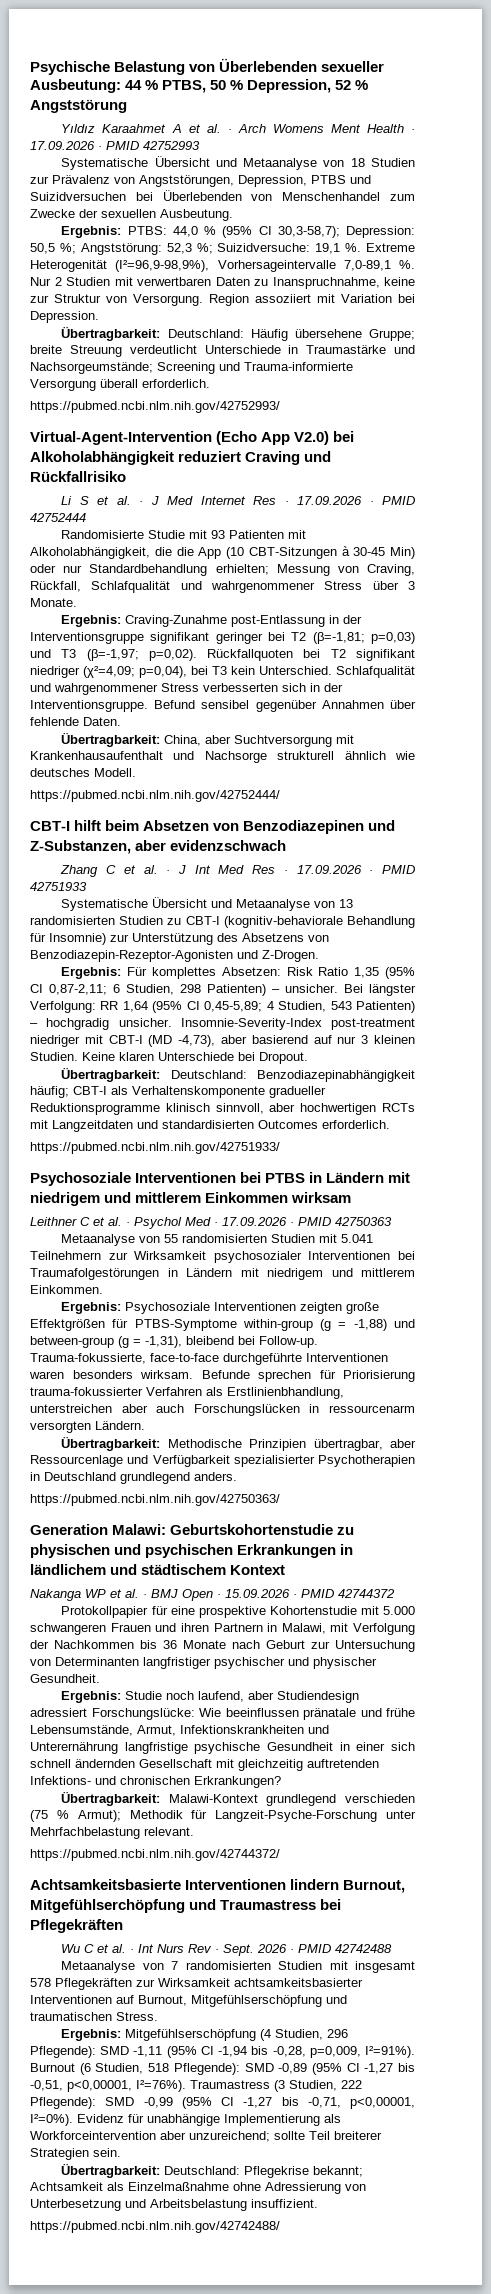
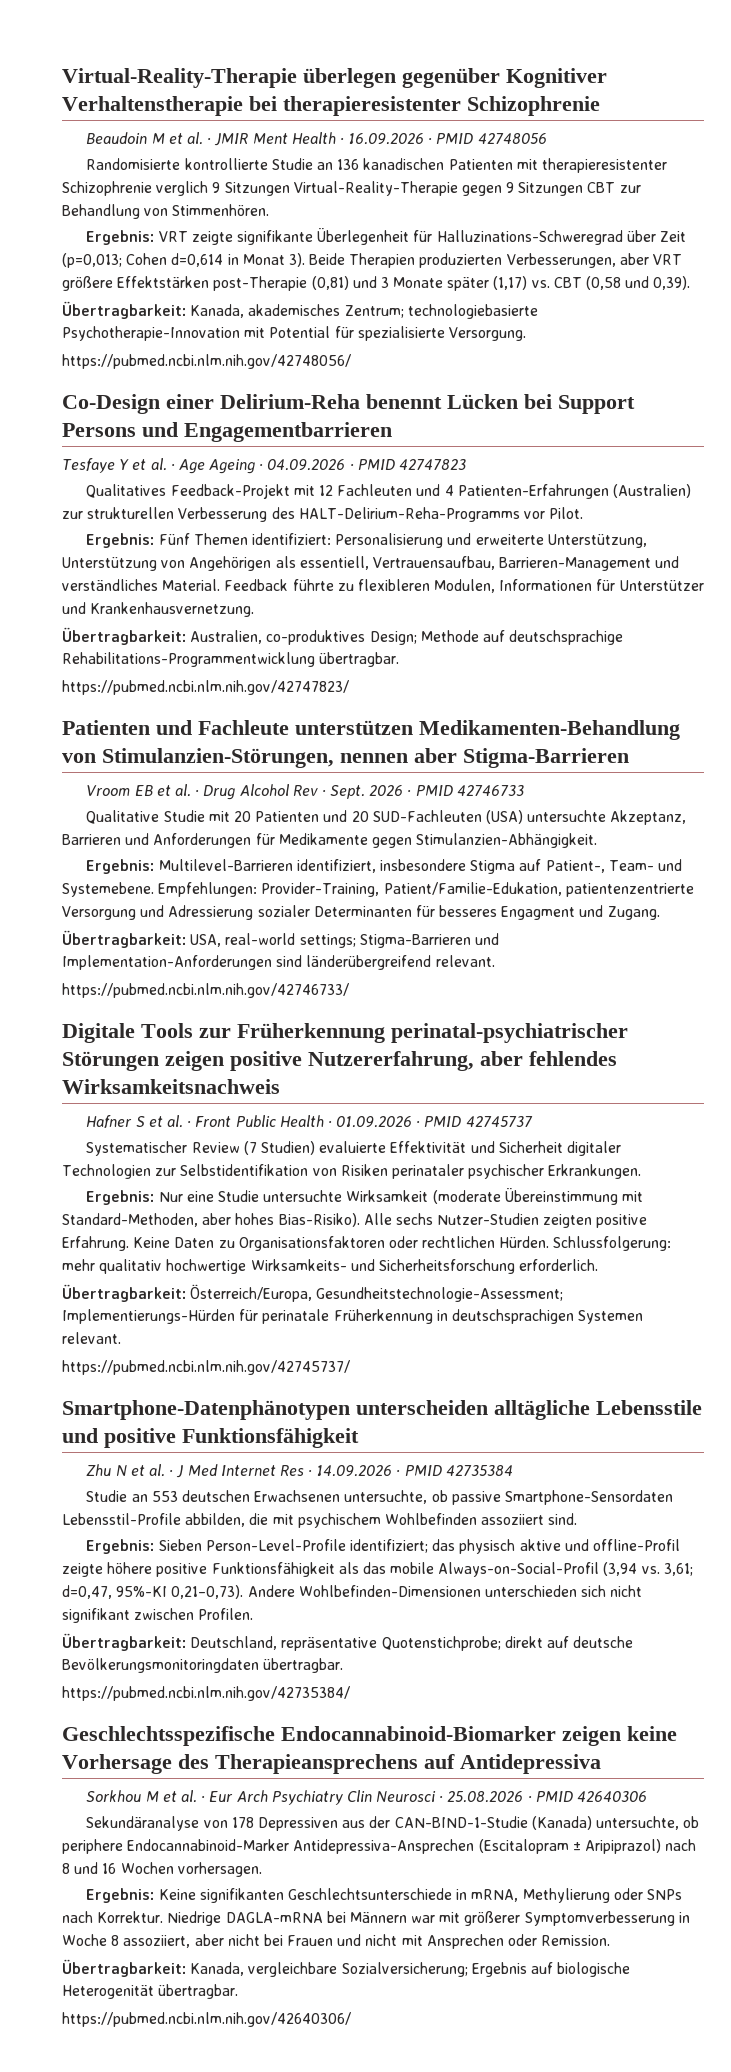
[30,58,385,75] [30,79,369,93] [30,99,127,113] [61,124,324,133] Psychische Belastung von Überlebenden sexueller Ausbeutung: 44 % PTBS, 50 % Depression, 52 % Angststörung // Yıldız Karaahmet A et al. · Arch Womens -> [62,68,607,88] [62,96,600,116] [86,132,249,146] Virtual-Reality-Therapie überlegen gegenüber Kognitiver Verhaltenstherapie bei therapieresistenter Schizophrenie // Beaudoin M et al. · JMIR
[30,141,200,150] [61,156,416,170] [30,175,371,187] [30,190,416,201] [30,209,233,221] [61,226,415,238] [30,243,415,255] [30,260,415,272] [30,277,415,289] [30,294,415,306] [30,311,99,323] [61,326,415,341] [30,345,415,357] [30,362,353,374] [30,379,210,391] [30,401,280,413] [30,431,355,445] [30,451,332,465] [30,471,126,482] [61,496,89,505] 17.09.2026 · PMID 42752993 // Systematische Übersicht und Metaanalyse von 18 Studien zur Prävalenz von Angststörungen, Depression, PTBS und Suizidversuchen bei Überlebenden von Menschenhandel zum Zwecke der sexuellen Ausbeutung. // Ergebnis: PTBS: 44,0 % (95% CI 30,3-58,7); Depression: 50,5 %; Angststörung: 52,3 %; Suizidversuche: 19,1 %. Extreme Heterogenität (I²=96,9-98,9%), Vorhersageintervalle 7,0-89,1 %. Nur 2 Studien mit verwertbaren Daten zu Inanspruchnahme, keine zur Struktur von Versorgung. Region assoziiert mit Variation bei Depression. // Übertragbarkeit: Deutschland: Häufig übersehene Gruppe; breite Streuung verdeutlicht Unterschiede in Traumastärke und Nachsorgeumstände; Screening und Trauma-informierte Versorgung überall erforderlich. // https://pubmed.ncbi.nlm.nih.gov/42752993/ // Virtual-Agent-Intervention (Echo App V2.0) bei Alkoholabhängigkeit reduziert Craving und Rückfallrisiko // Li S -> [348,133,547,145] [86,158,667,173] [62,181,641,196] [62,204,270,219] [86,228,686,245] [62,253,683,268] [62,276,691,291] [62,301,538,319] [62,326,526,341] [62,354,351,369] [62,394,635,414] [62,422,392,442] [62,458,467,474] [86,484,691,499] [62,507,584,522] [86,533,647,548] [62,556,680,571] [62,579,704,593] [62,602,255,617] [62,627,624,645] [62,652,400,667] [62,680,349,695] [62,720,680,740] [62,748,629,768] [86,784,524,800] [86,810,687,825] [62,833,598,848] [86,859,682,874] [62,882,694,897] [62,905,660,920] [62,930,499,948] [62,955,495,970] [62,983,349,998] [62,1023,628,1043] [62,1051,617,1071] [62,1079,280,1094] [86,1115,533,1128] [86,1141,621,1156] [62,1164,642,1179] [86,1188,643,1205] [62,1213,648,1228] [62,1236,672,1251] [62,1259,599,1274] [62,1284,564,1302] [62,1309,644,1324] [62,1332,121,1344] [62,1360,350,1375] [62,1400,702,1420] [62,1428,359,1448] [86,1464,127,1476] 16.09.2026 · PMID 42748056 // Randomisierte kontrollierte Studie an 136 kanadischen Patienten mit therapieresistenter Schizophrenie verglich 9 Sitzungen Virtual-Reality-Therapie gegen 9 Sitzungen CBT zur Behandlung von Stimmenhören. // Ergebnis: VRT zeigte signifikante Überlegenheit für Halluzinations-Schweregrad über Zeit (p=0,013; Cohen d=0,614 in Monat 3). Beide Therapien produzierten Verbesserungen, aber VRT größere Effektstärken post-Therapie (0,81) und 3 Monate später (1,17) vs. CBT (0,58 und 0,39). // Übertragbarkeit: Kanada, akademisches Zentrum; technologiebasierte Psychotherapie-Innovation mit Potential für spezialisierte Versorgung. // https://pubmed.ncbi.nlm.nih.gov/42748056/ // Co-Design einer Delirium-Reha benennt Lücken bei Support Persons und Engagementbarrieren // Tesfaye Y et al. · Age Ageing · 04.09.2026 · PMID 42747823 // Qualitatives Feedback-Projekt mit 12 Fachleuten und 4 Patienten-Erfahrungen (Australien) zur strukturellen Verbesserung des HALT-Delirium-Reha-Programms vor Pilot. // Ergebnis: Fünf Themen identifiziert: Personalisierung und erweiterte Unterstützung, Unterstützung von Angehörigen als essentiell, Vertrauensaufbau, Barrieren-Management und verständliches Material. Feedback führte zu flexibleren Modulen, Informationen für Unterstützer und Krankenhausvernetzung. // Übertragbarkeit: Australien, co-produktives Design; Methode auf deutschsprachige Rehabilitations-Programmentwicklung übertragbar. // https://pubmed.ncbi.nlm.nih.gov/42747823/ // Patienten und Fachleute unterstützen Medikamenten-Behandlung von Stimulanzien-Störungen, nennen aber Stigma-Barrieren // Vroom EB et al. · Drug Alcohol Rev · Sept. 2026 · PMID 42746733 // Qualitative Studie mit 20 Patienten und 20 SUD-Fachleuten (USA) untersuchte Akzeptanz, Barrieren und Anforderungen für Medikamente gegen Stimulanzien-Abhängigkeit. // Ergebnis: Multilevel-Barrieren identifiziert, insbesondere Stigma auf Patient-, Team- und Systemebene. Empfehlungen: Provider-Training, Patient/Familie-Edukation, patientenzentrierte Versorgung und Adressierung sozialer Determinanten für besseres Engagment und Zugang. // Übertragbarkeit: USA, real-world settings; Stigma-Barrieren und Implementation-Anforderungen sind länderübergreifend relevant. // https://pubmed.ncbi.nlm.nih.gov/42746733/ // Digitale Tools zur Früherkennung perinatal-psychiatrischer Störungen zeigen positive Nutzererfahrung, aber fehlendes Wirksamkeitsnachweis // Hafner S et al. · Front Public Health · 01.09.2026 · PMID 42745737 // Systematischer Review (7 Studien) evaluierte Effektivität und Sicherheit digitaler Technologien zur Selbstidentifikation von Risiken perinataler psychischer Erkrankungen. // Ergebnis: Nur eine Studie untersuchte Wirksamkeit (moderate Übereinstimmung mit Standard-Methoden, aber hohes Bias-Risiko). Alle sechs Nutzer-Studien zeigten positive Erfahrung. Keine Daten zu Organisationsfaktoren oder rechtlichen Hürden. Schlussfolgerung: mehr qualitativ hochwertige Wirksamkeits- und Sicherheitsforschung erforderlich. // Übertragbarkeit: Österreich/Europa, Gesundheitstechnologie-Assessment; Implementierungs-Hürden für perinatale Früherkennung in deutschsprachigen Systemen relevant. // https://pubmed.ncbi.nlm.nih.gov/42745737/ // Smartphone-Datenphänotypen unterscheiden alltägliche Lebensstile und positive Funktionsfähigkeit // Zhu N
[297,496,416,505] [30,513,86,522] [61,530,307,539] [30,546,415,559] [30,564,415,576] [30,581,415,593] [30,598,77,607] [61,615,363,627] [30,632,415,644] [30,649,415,661] [30,666,415,678] [30,683,343,695] [30,700,416,712] [30,717,121,726] [61,732,355,747] [30,751,415,763] [30,768,136,777] [30,790,280,802] [30,820,396,834] [30,840,287,854] [60,865,415,877] [30,882,87,891] [61,897,354,911] [30,916,415,928] [30,933,329,945] [30,950,319,962] [61,967,415,979] [30,984,416,996] [30,1001,416,1013] [30,1018,415,1030] [30,1035,416,1047] [30,1052,308,1064] [61,1067,415,1082] [30,1086,326,1098] [30,1103,416,1115] [30,1120,390,1132] [30,1142,280,1154] [30,1172,411,1186] [30,1192,352,1206] [30,1217,392,1229] [61,1234,374,1246] [30,1251,415,1263] [30,1268,415,1280] [30,1285,103,1294] [61,1302,380,1314] [30,1319,415,1331] [30,1336,318,1348] [30,1353,388,1365] [29,1370,415,1382] [30,1387,344,1399] [30,1404,415,1416] [30,1421,145,1433] [61,1436,416,1451] [30,1455,415,1467] [30,1472,237,1484] [30,1494,280,1506] [30,1524,355,1535] [30,1544,354,1558] [30,1564,286,1575] [30,1589,395,1601] [61,1606,415,1618] [30,1623,415,1635] [30,1640,415,1652] [30,1657,377,1669] [30,1674,100,1683] [61,1691,360,1703] [30,1708,415,1720] [30,1725,329,1736] [30,1742,416,1754] [30,1759,379,1771] [30,1776,281,1788] [61,1791,415,1806] [30,1810,416,1822] [30,1827,194,1839] [30,1849,280,1861] [30,1879,406,1893] [30,1899,342,1913] [30,1919,123,1933] [61,1944,393,1956] [61,1961,415,1973] [30,1978,363,1990] [30,1995,347,2007] [30,2012,158,2021] [61,2029,349,2041] [30,2046,416,2058] [30,2063,415,2075] [30,2080,362,2092] [30,2097,415,2109] [30,2114,341,2126] [30,2131,382,2142] [30,2148,121,2160] [61,2163,364,2178] [30,2182,366,2194] [30,2199,318,2211] [30,2221,280,2233] 17.09.2026 · PMID 42752444 // Randomisierte Studie mit 93 Patienten mit Alkoholabhängigkeit, die die App (10 CBT-Sitzungen à 30-45 Min) oder nur Standardbehandlung erhielten; Messung von Craving, Rückfall, Schlafqualität und wahrgenommener Stress über 3 Monate. // Ergebnis: Craving-Zunahme post-Entlassung in der Interventionsgruppe signifikant geringer bei T2 (β=-1,81; p=0,03) und T3 (β=-1,97; p=0,02). Rückfallquoten bei T2 signifikant niedriger (χ²=4,09; p=0,04), bei T3 kein Unterschied. Schlafqualität und wahrgenommener Stress verbesserten sich in der Interventionsgruppe. Befund sensibel gegenüber Annahmen über fehlende Daten. // Übertragbarkeit: China, aber Suchtversorgung mit Krankenhausaufenthalt und Nachsorge strukturell ähnlich wie deutsches Modell. // https://pubmed.ncbi.nlm.nih.gov/42752444/ // CBT-I hilft beim Absetzen von Benzodiazepinen und Z-Substanzen, aber evidenzschwach // Zhang C et al. · J Int Med Res · 17.09.2026 · PMID 42751933 // Systematische Übersicht und Metaanalyse von 13 randomisierten Studien zu CBT-I (kognitiv-behaviorale Behandlung für Insomnie) zur Unterstützung des Absetzens von Benzodiazepin-Rezeptor-Agonisten und Z-Drogen. // Ergebnis: Für komplettes Absetzen: Risk Ratio 1,35 (95% CI 0,87-2,11; 6 Studien, 298 Patienten) – unsicher. Bei längster Verfolgung: RR 1,64 (95% CI 0,45-5,89; 4 Studien, 543 Patienten) – hochgradig unsicher. Insomnie-Severity-Index post-treatment niedriger mit CBT-I (MD -4,73), aber basierend auf nur 3 kleinen Studien. Keine klaren Unterschiede bei Dropout. // Übertragbarkeit: Deutschland: Benzodiazepinabhängigkeit häufig; CBT-I als Verhaltenskomponente gradueller Reduktionsprogramme klinisch sinnvoll, aber hochwertigen RCTs mit Langzeitdaten und standardisierten Outcomes erforderlich. // https://pubmed.ncbi.nlm.nih.gov/42751933/ // Psychosoziale Interventionen bei PTBS in Ländern mit niedrigem und mittlerem Einkommen wirksam // Leithner C et al. · Psychol Med · 17.09.2026 · PMID 42750363 // Metaanalyse von 55 randomisierten Studien mit 5.041 Teilnehmern zur Wirksamkeit psychosozialer Interventionen bei Traumafolgestörungen in Ländern mit niedrigem und mittlerem Einkommen. // Ergebnis: Psychosoziale Interventionen zeigten große Effektgrößen für PTBS-Symptome within-group (g = -1,88) und between-group (g = -1,31), bleibend bei Follow-up. Trauma-fokussierte, face-to-face durchgeführte Interventionen waren besonders wirksam. Befunde sprechen für Priorisierung trauma-fokussierter Verfahren als Erstlinienbhandlung, unterstreichen aber auch Forschungslücken in ressourcenarm versorgten Ländern. // Übertragbarkeit: Methodische Prinzipien übertragbar, aber Ressourcenlage und Verfügbarkeit spezialisierter Psychotherapien in Deutschland grundlegend anders. // https://pubmed.ncbi.nlm.nih.gov/42750363/ // Generation Malawi: Geburtskohortenstudie zu physischen und psychischen Erkrankungen in ländlichem und städtischem Kontext // Nakanga WP et al. · BMJ Open · 15.09.2026 · PMID 42744372 // Protokollpapier für eine prospektive Kohortenstudie mit 5.000 schwangeren Frauen und ihren Partnern in Malawi, mit Verfolgung der Nachkommen bis 36 Monate nach Geburt zur Untersuchung von Determinanten langfristiger psychischer und physischer Gesundheit. // Ergebnis: Studie noch laufend, aber Studiendesign adressiert Forschungslücke: Wie beeinflussen pränatale und frühe Lebensumstände, Armut, Infektionskrankheiten und Unterernährung langfristige psychische Gesundheit in einer sich schnell ändernden Gesellschaft mit gleichzeitig auftretenden Infektions- und chronischen Erkrankungen? // Übertragbarkeit: Malawi-Kontext grundlegend verschieden (75 % Armut); Methodik für Langzeit-Psyche-Forschung unter Mehrfachbelastung relevant. // https://pubmed.ncbi.nlm.nih.gov/42744372/ // Achtsamkeitsbasierte Interventionen lindern Burnout, Mitgefühlserchöpfung und Traumastress bei Pflegekräften // Wu C et al. · Int Nurs Rev · Sept. 2026 · PMID 42742488 // Metaanalyse von 7 randomisierten Studien mit insgesamt 578 Pflegekräften zur Wirksamkeit achtsamkeitsbasierter Interventionen auf Burnout, Mitgefühlserschöpfung und traumatischen Stress. // Ergebnis: Mitgefühlserschöpfung (4 Studien, 296 Pflegende): SMD -1,11 (95% CI -1,94 bis -0,28, p=0,009, I²=91%). Burnout (6 Studien, 518 Pflegende): SMD -0,89 (95% CI -1,27 bis -0,51, p<0,00001, I²=76%). Traumastress (3 Studien, 222 Pflegende): SMD -0,99 (95% CI -1,27 bis -0,71, p<0,00001, I²=0%). Evidenz für unabhängige Implementierung als Workforceintervention aber unzureichend; sollte Teil breiterer Strategien sein. // Übertragbarkeit: Deutschland: Pflegekrise bekannt; Achtsamkeit als Einzelmaßnahme ohne Adressierung von Unterbesetzung und Arbeitsbelastung insuffizient. // https://pubmed.ncbi.nlm.nih.gov/42742488/ -> [316,1465,513,1477] [86,1490,673,1505] [62,1513,578,1528] [86,1539,680,1554] [62,1562,693,1577] [62,1585,643,1599] [62,1608,254,1623] [62,1633,634,1651] [62,1658,344,1673] [62,1686,350,1701] [62,1726,677,1746] [62,1754,601,1774] [86,1790,648,1805] [86,1816,700,1831] [62,1839,697,1854] [62,1862,262,1877] [86,1888,682,1903] [62,1911,690,1926] [62,1934,611,1949] [62,1959,631,1977] [62,1984,239,1999] [62,2012,351,2027] 14.09.2026 · PMID 42735384 // Studie an 553 deutschen Erwachsenen untersuchte, ob passive Smartphone-Sensordaten Lebensstil-Profile abbilden, die mit psychischem Wohlbefinden assoziiert sind. // Ergebnis: Sieben Person-Level-Profile identifiziert; das physisch aktive und offline-Profil zeigte höhere positive Funktionsfähigkeit als das mobile Always-on-Social-Profil (3,94 vs. 3,61; d=0,47, 95%-KI 0,21–0,73). Andere Wohlbefinden-Dimensionen unterschieden sich nicht signifikant zwischen Profilen. // Übertragbarkeit: Deutschland, repräsentative Quotenstichprobe; direkt auf deutsche Bevölkerungsmonitoringdaten übertragbar. // https://pubmed.ncbi.nlm.nih.gov/42735384/ // Geschlechtsspezifische Endocannabinoid-Biomarker zeigen keine Vorhersage des Therapieansprechens auf Antidepressiva // Sorkhou M et al. · Eur Arch Psychiatry Clin Neurosci · 25.08.2026 · PMID 42640306 // Sekundäranalyse von 178 Depressiven aus der CAN-BIND-1-Studie (Kanada) untersuchte, ob periphere Endocannabinoid-Marker Antidepressiva-Ansprechen (Escitalopram ± Aripiprazol) nach 8 und 16 Wochen vorhersagen. // Ergebnis: Keine signifikanten Geschlechtsunterschiede in mRNA, Methylierung oder SNPs nach Korrektur. Niedrige DAGLA-mRNA bei Männern war mit größerer Symptomverbesserung in Woche 8 assoziiert, aber nicht bei Frauen und nicht mit Ansprechen oder Remission. // Übertragbarkeit: Kanada, vergleichbare Sozialversicherung; Ergebnis auf biologische Heterogenität übertragbar. // https://pubmed.ncbi.nlm.nih.gov/42640306/

